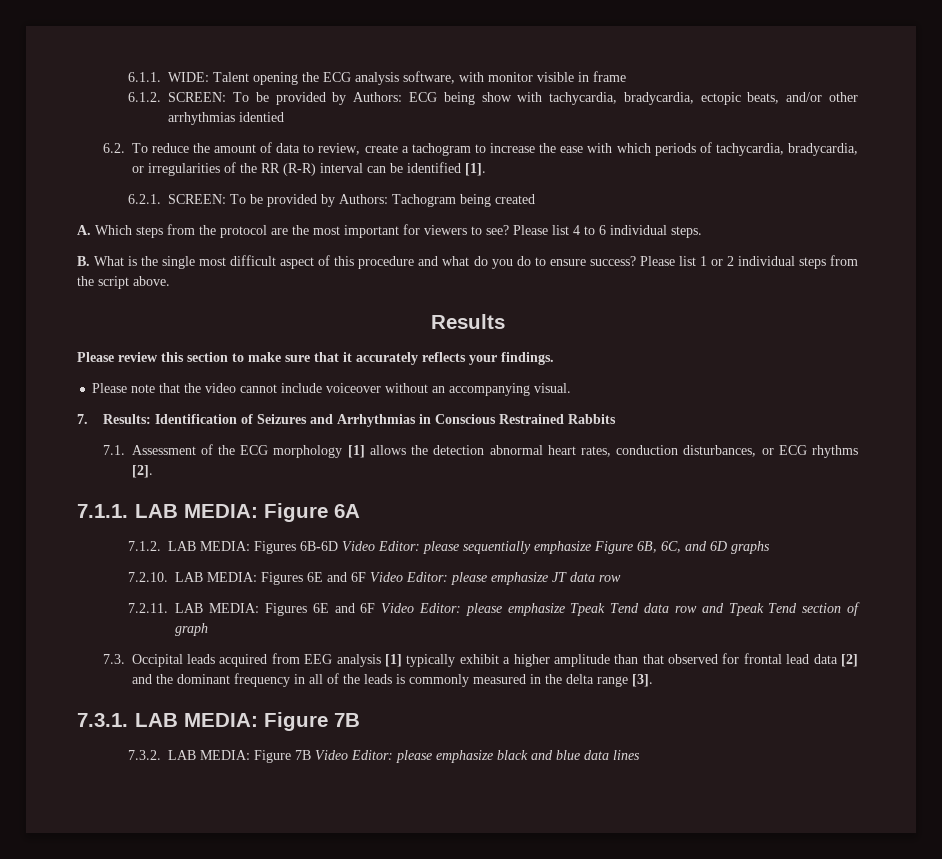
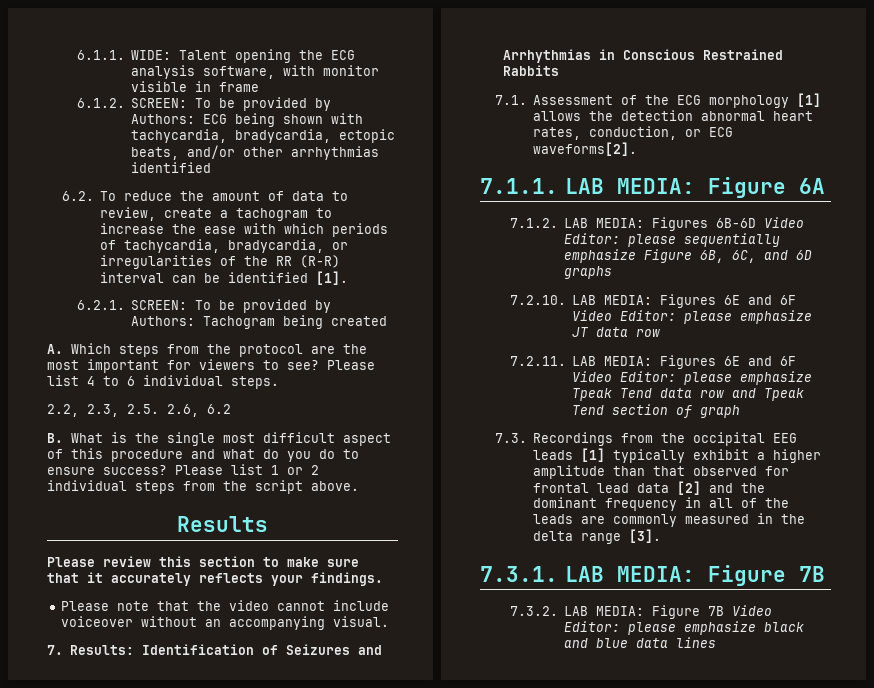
[481,92,512,102] show -> [283,114,324,124] shown
[239,112,285,122] identied -> [131,162,212,173] identified
(702, 232) none -> [47,404,231,417] // 2.2, 2.3, 2.5. 2.6, 6.2
[616,445,858,458] [131,465,153,478] conduction disturbances, or ECG rhythms [2]. -> [589,126,734,140] [533,142,638,156] conduction, or ECG waveforms[2].
[131,653,381,667] Occipital leads acquired from EEG analysis -> [533,432,798,446] [533,450,574,460] Recordings from the occipital EEG leads
[395,674,405,684] is -> [581,516,606,524] are

